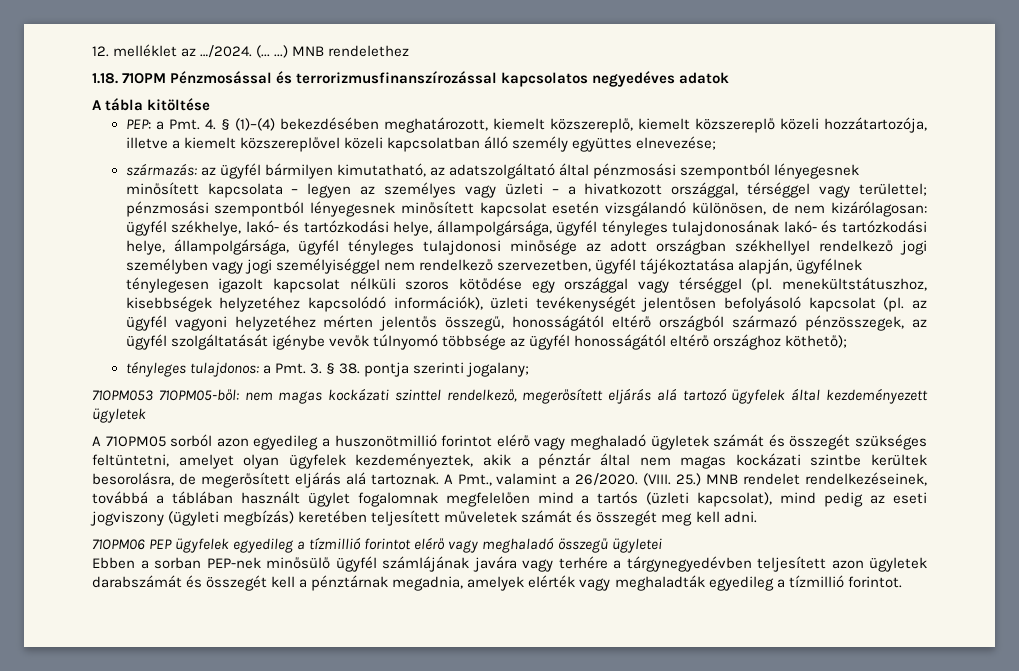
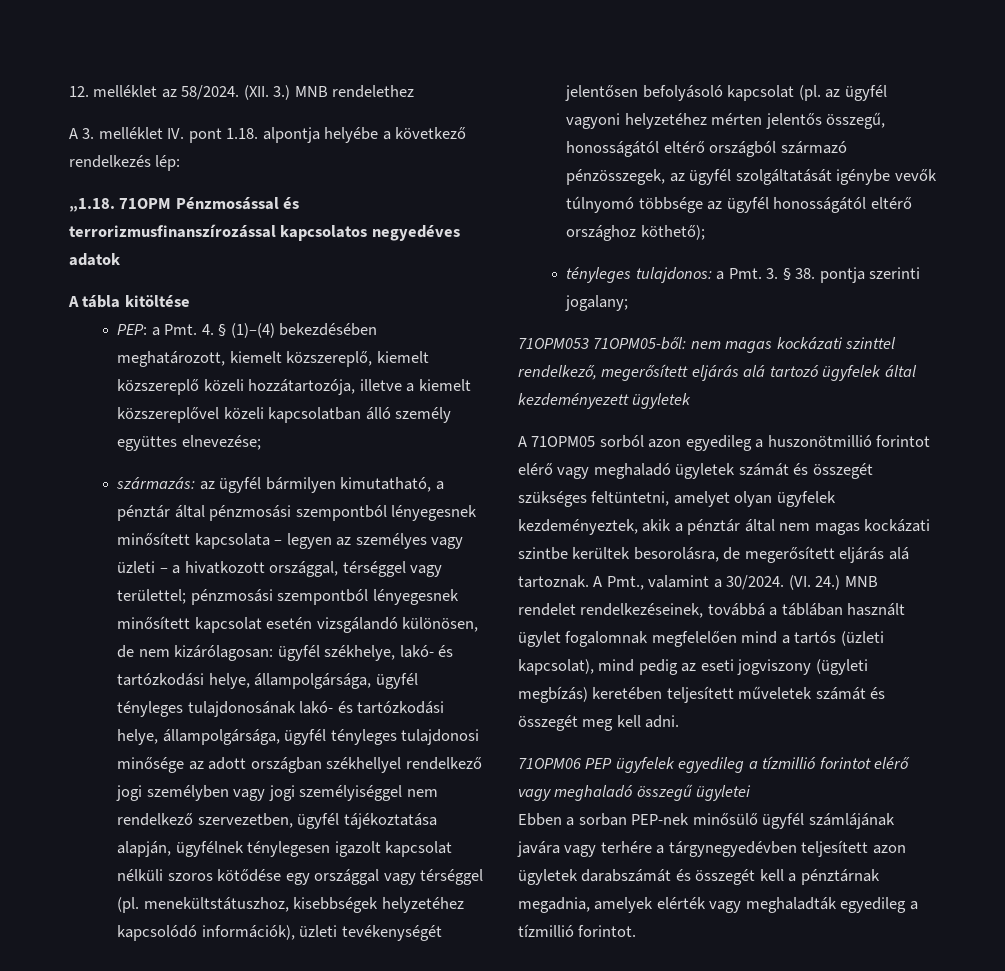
[200,45,289,58] …/2024. (... ...) -> [181,85,291,100] 58/2024. (XII. 3.)
[92,73,118,84] 1.18. -> [69,127,467,143] [69,155,181,171] [69,198,115,212] A 3. melléklet IV. pont 1.18. alpontja helyébe a következő rendelkezés lép: // „1.18.
[429,163,555,179] az adatszolgáltató -> [435,481,444,490] [117,505,171,521] a pénztár
[575,473,702,486] 26/2020. (VIII. 25.) -> [726,575,841,590] 30/2024. (VI. 24.)

